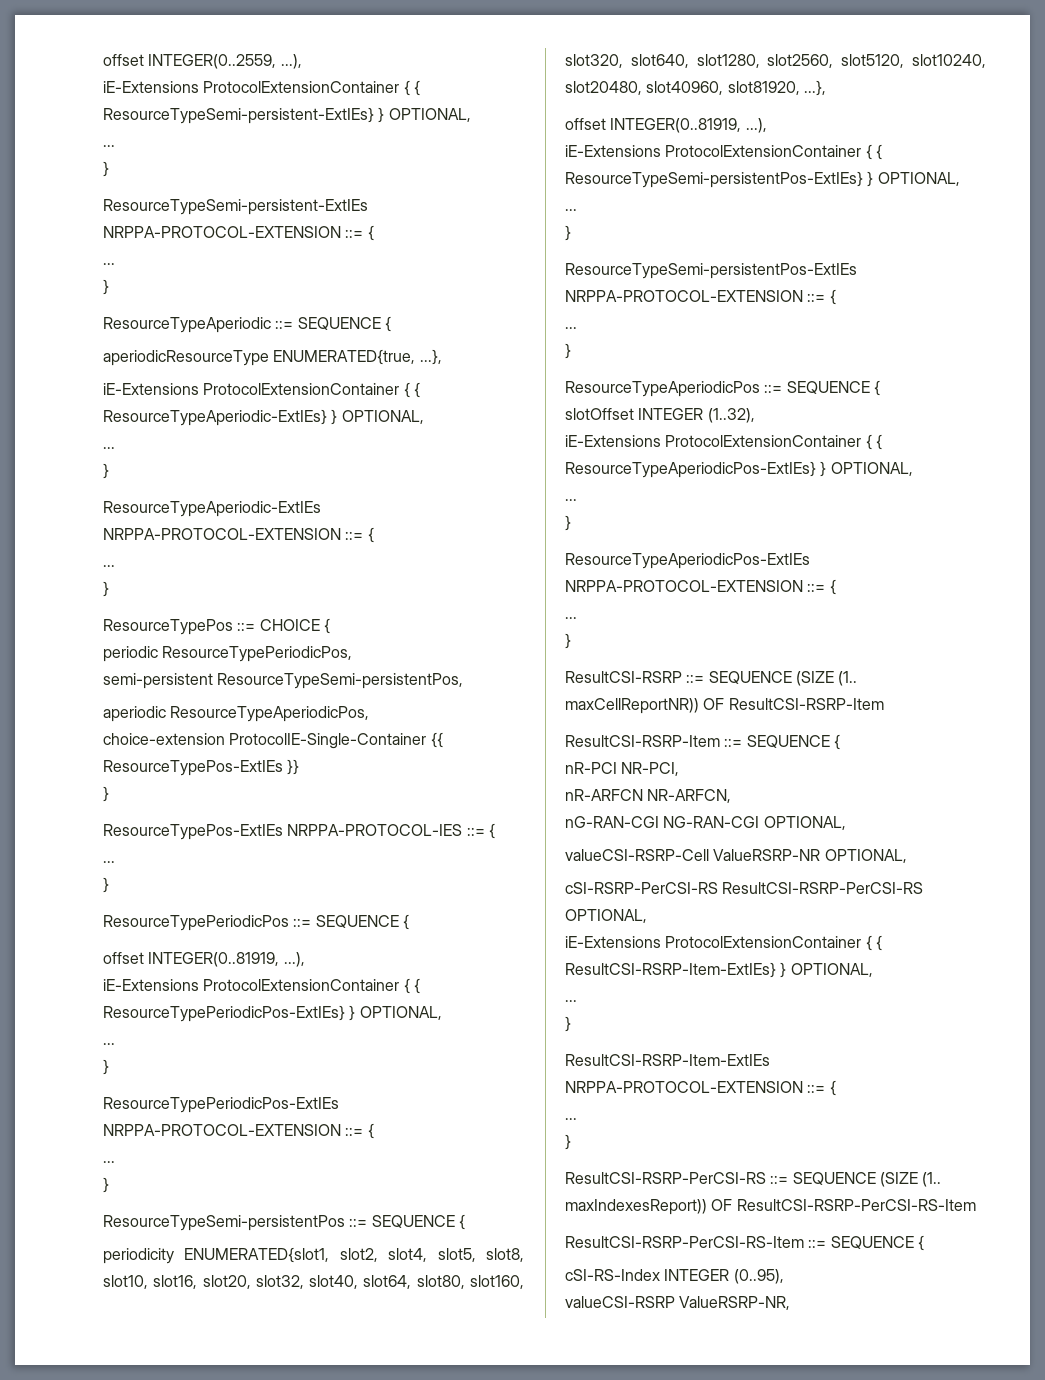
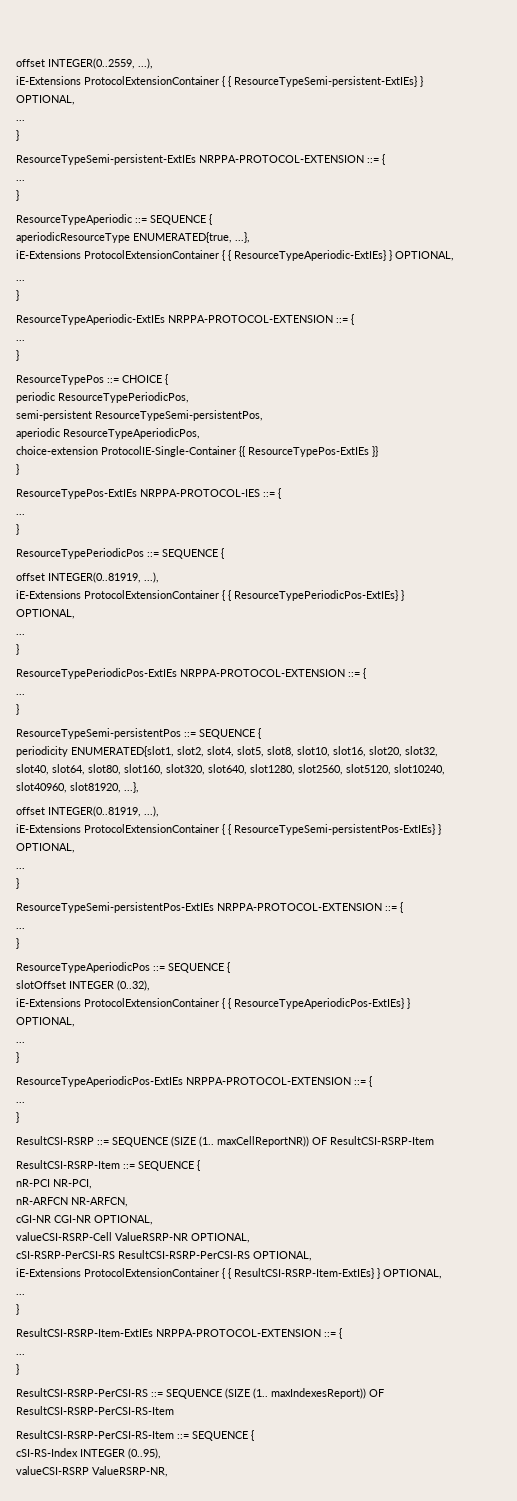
[565,81,642,95] slot20480, -> (445, 769) none
[707,408,755,423] (1..32), -> [117,980,150,991] (0..32),
[565,816,760,828] nG-RAN-CGI NG-RAN-CGI -> [16,1215,91,1223] cGI-NR CGI-NR

